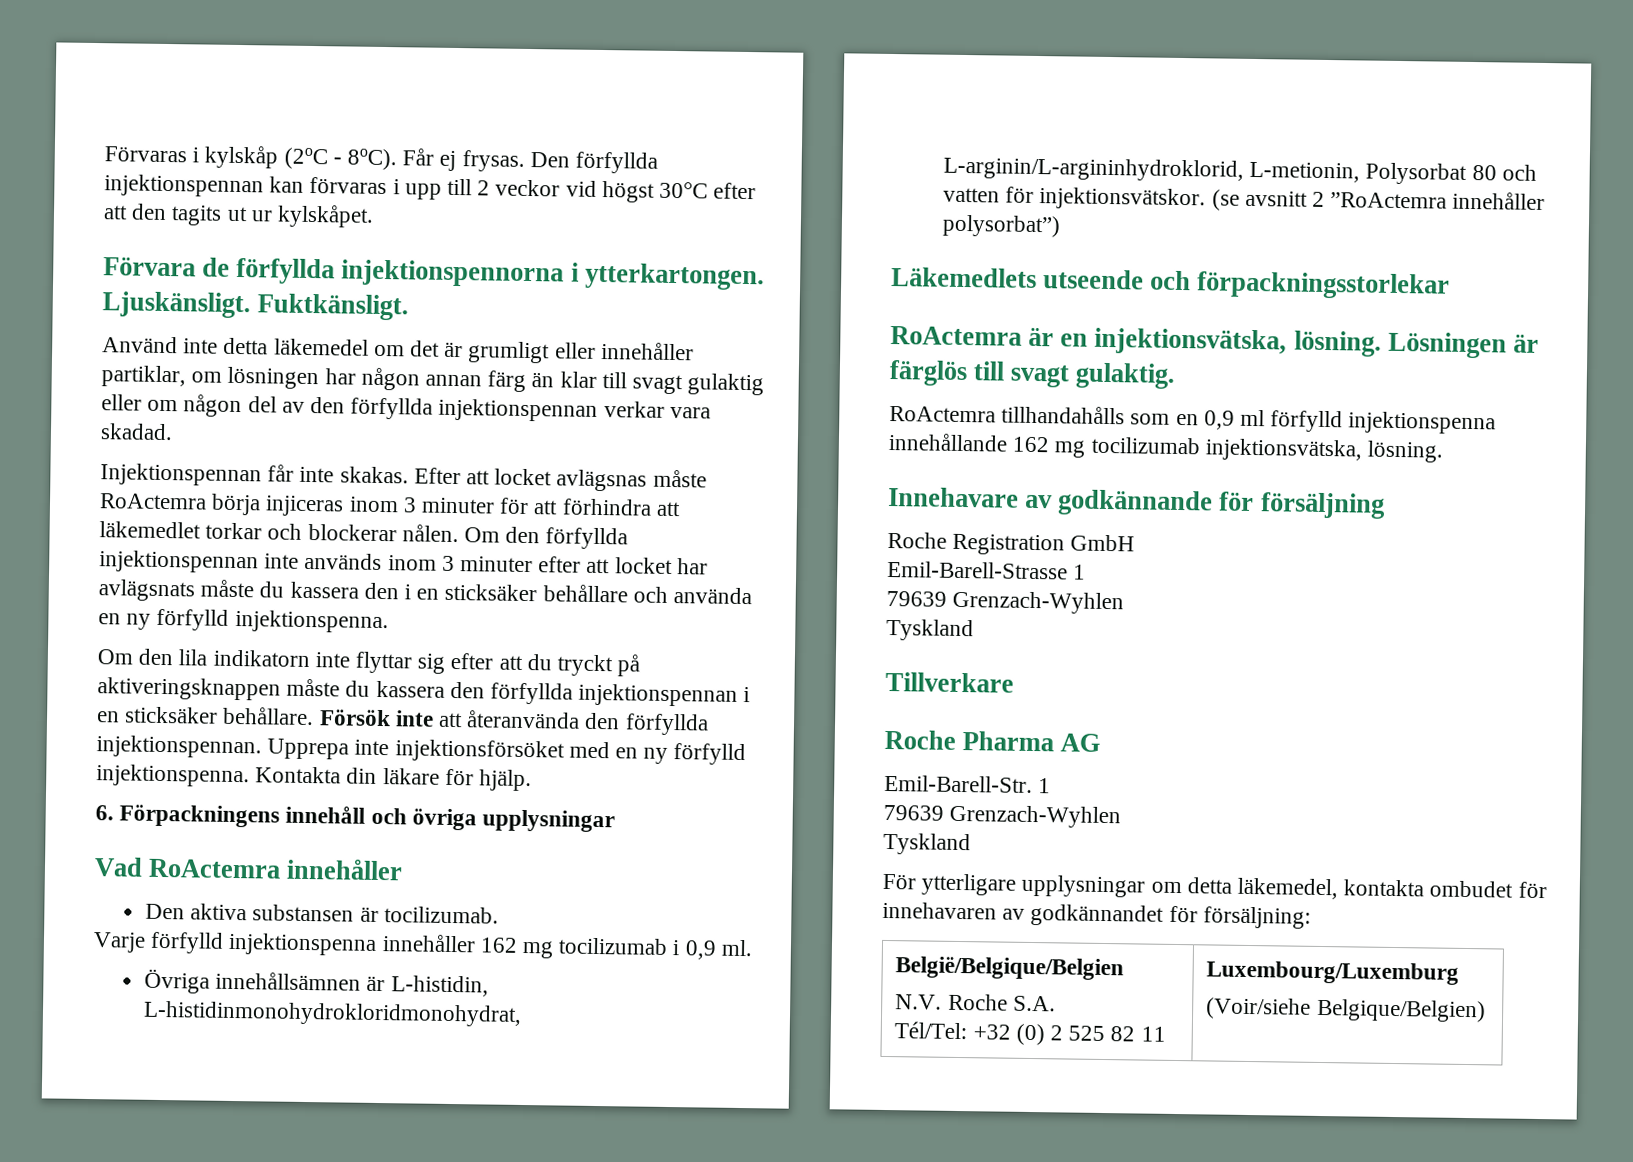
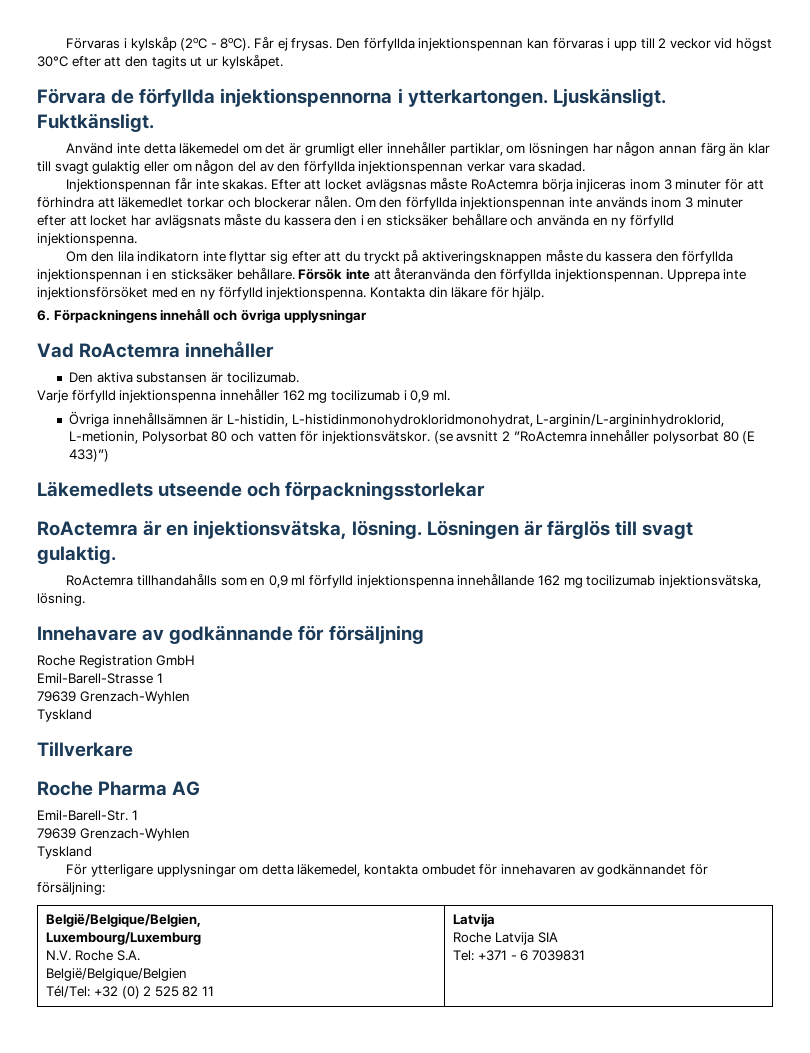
[941,214,1061,238] polysorbat”) -> [652,431,756,444] [69,449,110,462] polysorbat 80 (E 433)”)
[895,956,1125,981] België/Belgique/Belgien -> [46,913,202,927] [46,932,202,945] België/Belgique/Belgien, // Luxembourg/Luxemburg
(1056, 1003) none -> [46,968,188,981] // België/Belgique/Belgien
[1206,960,1460,985] [1206,997,1486,1023] Luxembourg/Luxemburg // (Voir/siehe Belgique/Belgien) -> [453,913,496,927] [453,932,558,945] [453,950,585,961] Latvija // Roche Latvija SIA // Tel: +371 - 6 7039831

